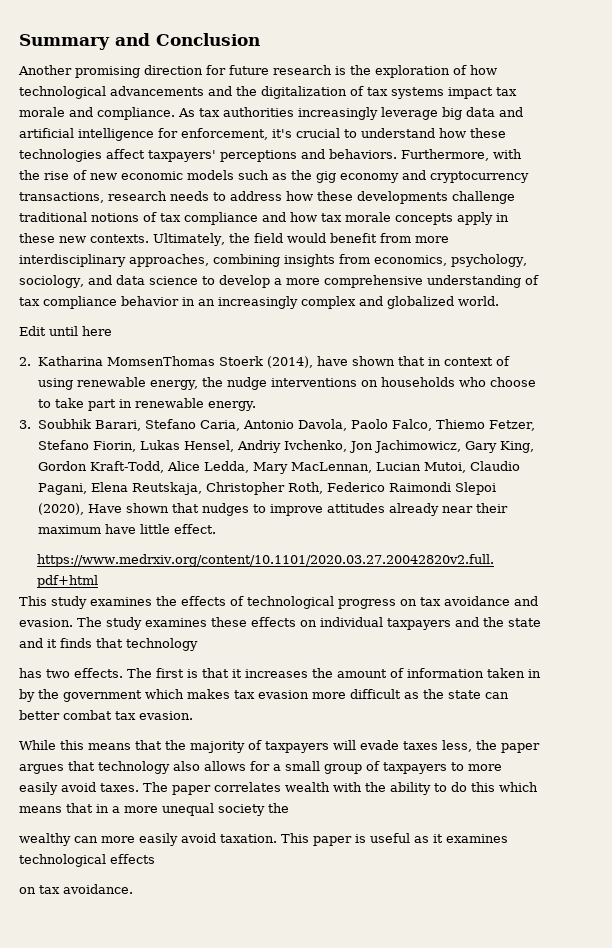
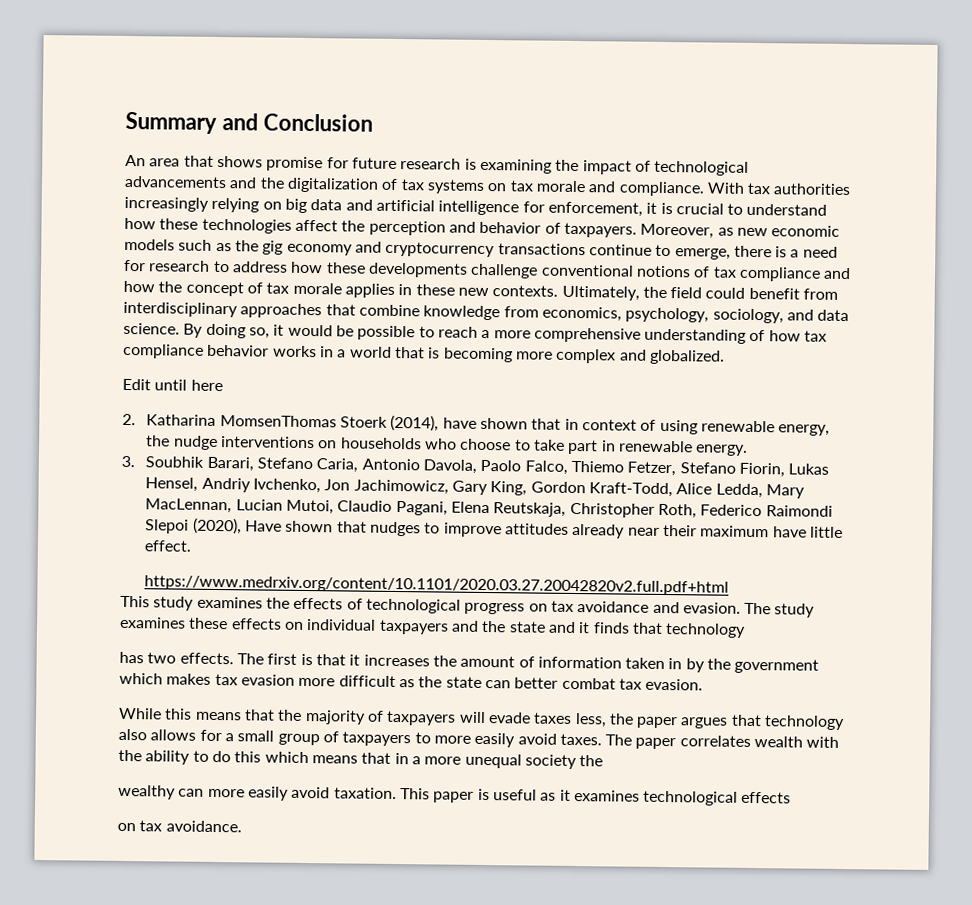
[18,65,497,78] Another promising direction for future research is the exploration of how -> [125,154,651,175] An area that shows promise for future research is examining the impact of
[448,87,493,99] impact -> [487,183,508,192] on
[178,108,195,117] As -> [706,182,745,194] With
[381,107,438,120] leverage -> [211,197,282,213] relying on
[272,129,292,138] it's -> [646,202,673,215] it is
[148,149,522,162] [19,170,87,180] taxpayers' perceptions and behaviors. Furthermore, with the rise of -> [341,220,734,239] the perception and behavior of taxpayers. Moreover, as
[19,191,209,203] transactions, research needs -> [497,243,838,260] [124,259,211,272] transactions continue to emerge, there is a need for research
[19,212,87,222] traditional -> [540,264,634,277] conventional
[321,212,493,225] tax morale concepts apply -> [158,281,395,298] the concept of tax morale applies
[286,233,326,243] would -> [705,287,746,299] could
[414,236,449,243] [19,254,335,267] more interdisciplinary approaches, combining insights -> [123,301,501,321] interdisciplinary approaches that combine knowledge
[148,275,270,288] science to develop -> [123,322,478,341] science. By doing so, it would be possible to reach
(539, 280) none -> [768,330,801,342] how
[182,296,499,309] in an increasingly complex and globalized world. -> [272,345,725,365] works in a world that is becoming more complex and globalized.

